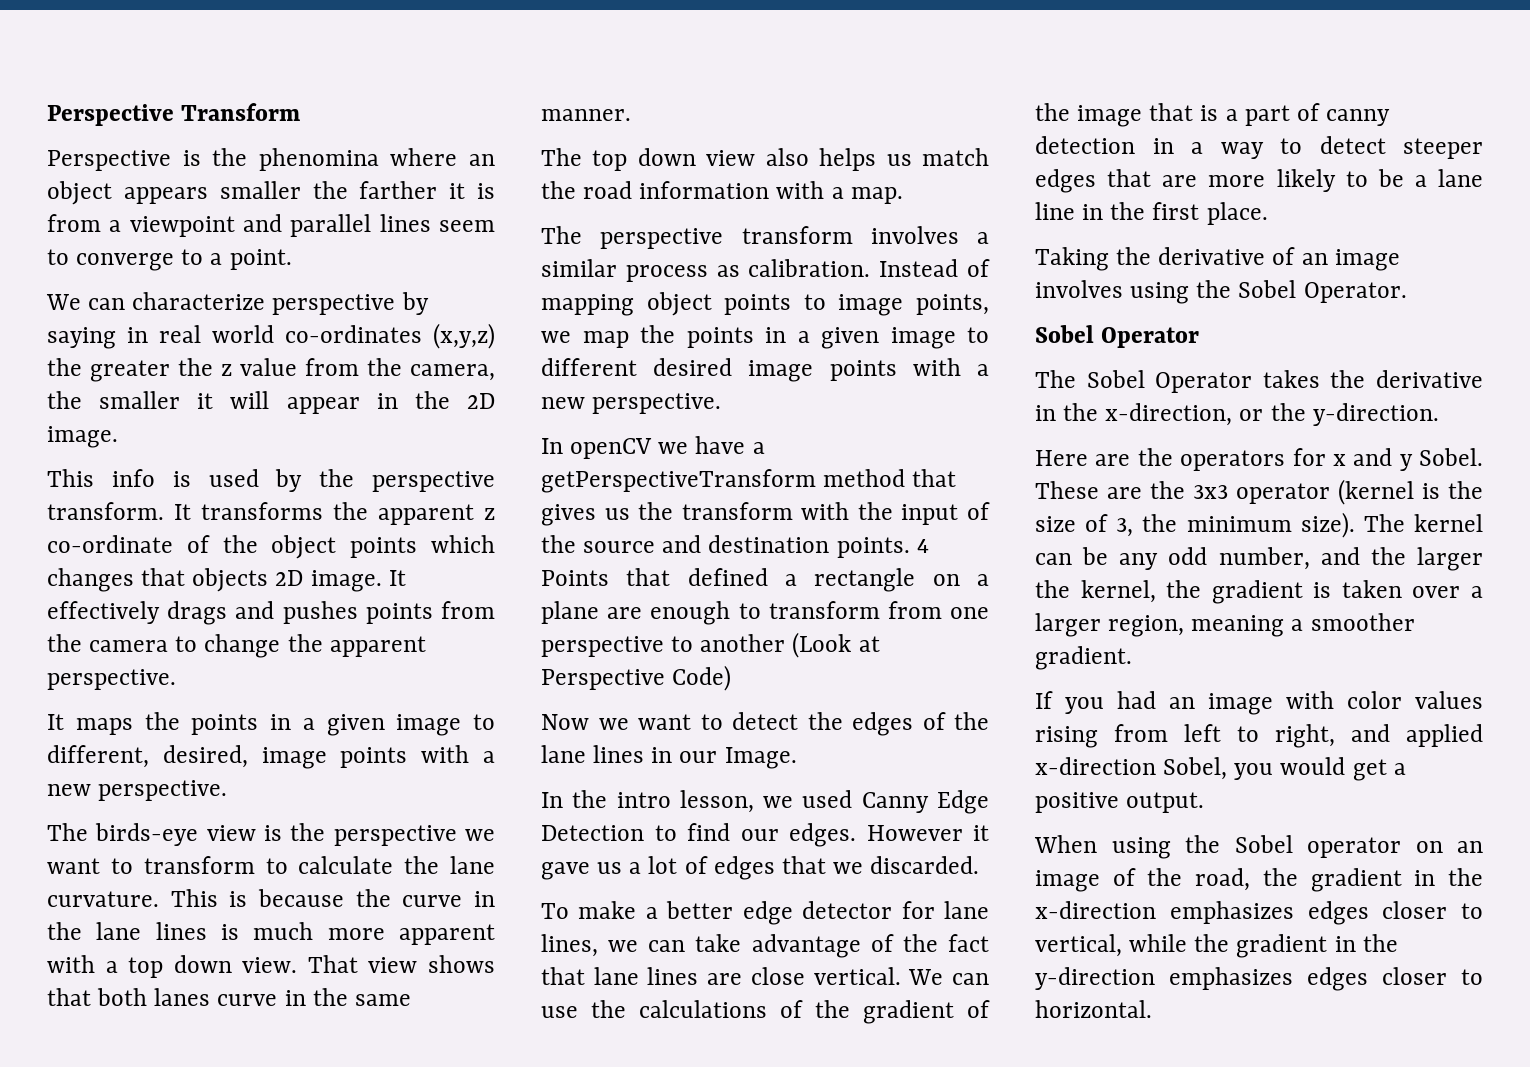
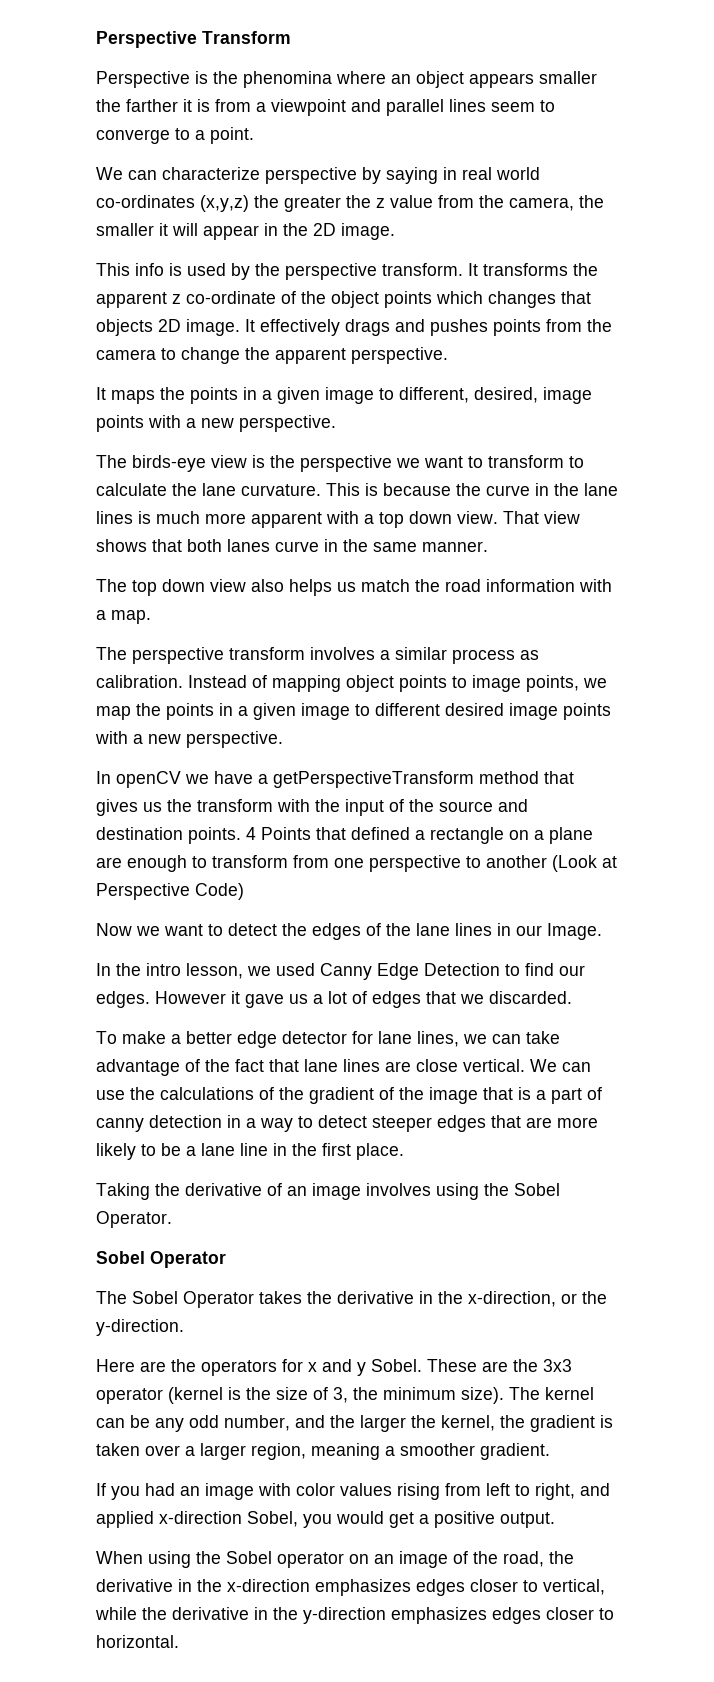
[1310,868,1402,892] gradient -> [96,1579,173,1592] derivative
[1236,934,1328,958] gradient -> [172,1607,249,1620] derivative

